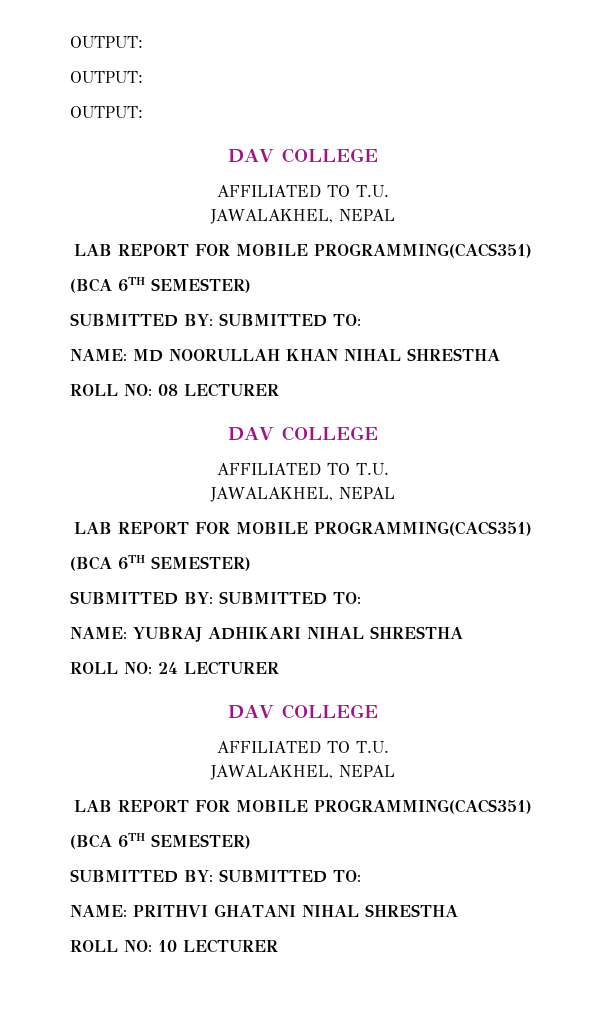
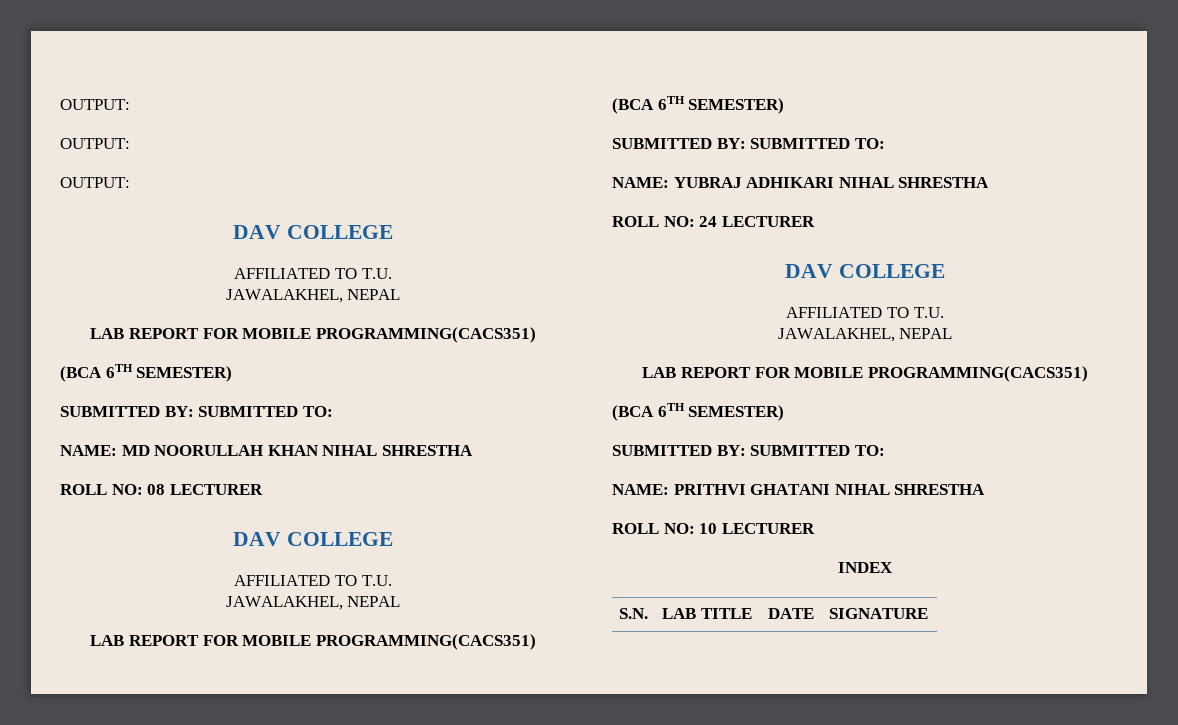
(278, 946) none -> [838,562,893,573] [618,608,648,619] [661,608,752,619] [767,608,814,619] [828,608,928,619] // INDEX // S.N. | LAB TITLE | DATE | SIGNATURE

